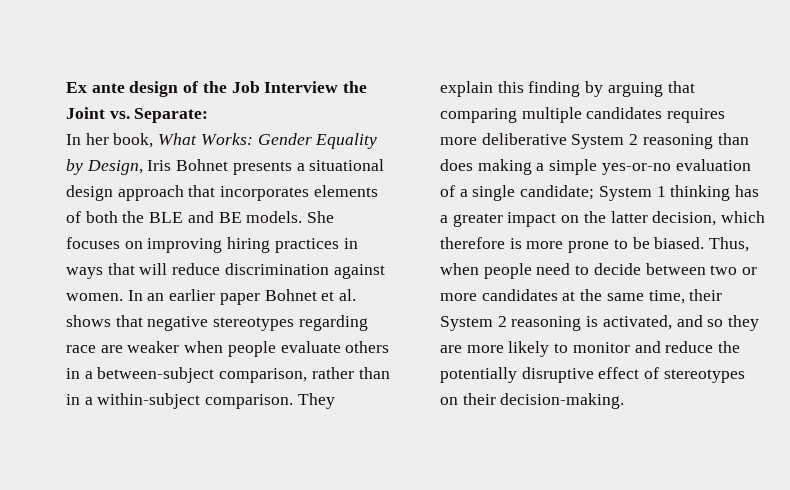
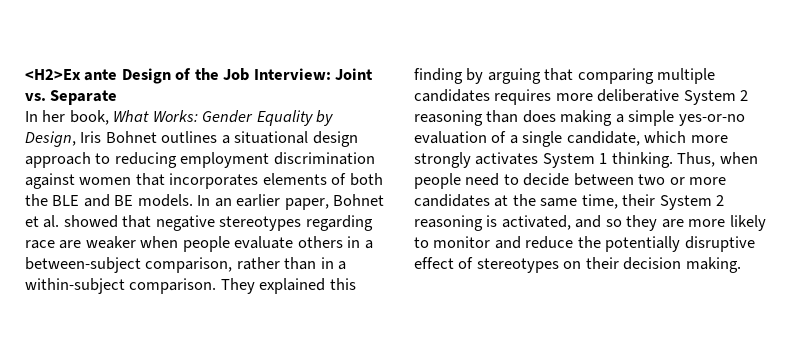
[66,81,179,97] Ex ante design -> [25,68,171,84] <H2>Ex ante Design
[264,81,368,93] Interview the -> [253,68,331,80] Interview:
[134,108,209,123] Separate: -> [50,90,118,105] Separate
[232,161,292,175] presents -> [161,131,218,143] outlines
(184, 193) none -> [95,152,375,168] [25,173,132,189] to reducing employment discrimination against women
[307,211,335,223] [66,237,358,253] [66,263,385,279] [66,293,123,301] She focuses on improving hiring practices in ways that will reduce discrimination against women. -> (193, 200) none
[219,293,260,305] paper -> [284,198,329,210] paper,
[66,315,111,327] shows -> [63,215,118,228] showed
[440,81,493,97] explain -> [259,278,326,294] explained
[520,185,760,201] [440,211,766,227] [440,237,705,253] candidate; System 1 thinking has a greater impact on the latter decision, which therefore is more prone to be biased. -> [566,131,728,146] [414,152,673,168] candidate, which more strongly activates System 1 thinking.
[500,393,625,409] decision-making. -> [623,257,741,273] decision making.

